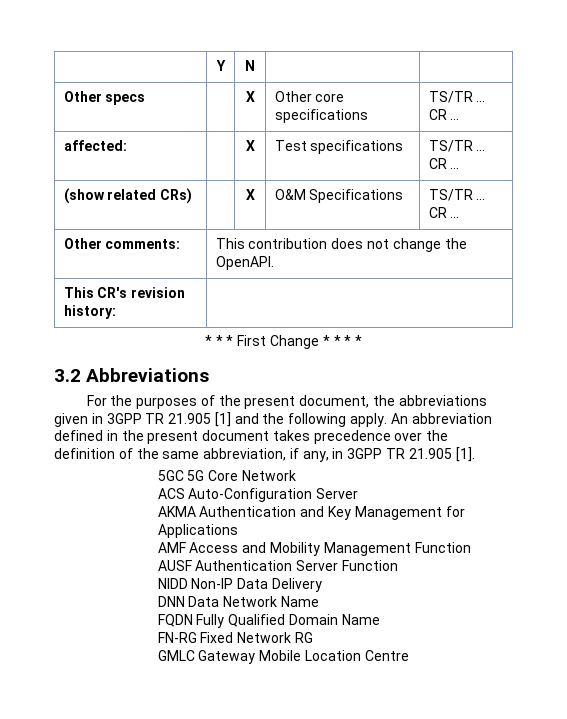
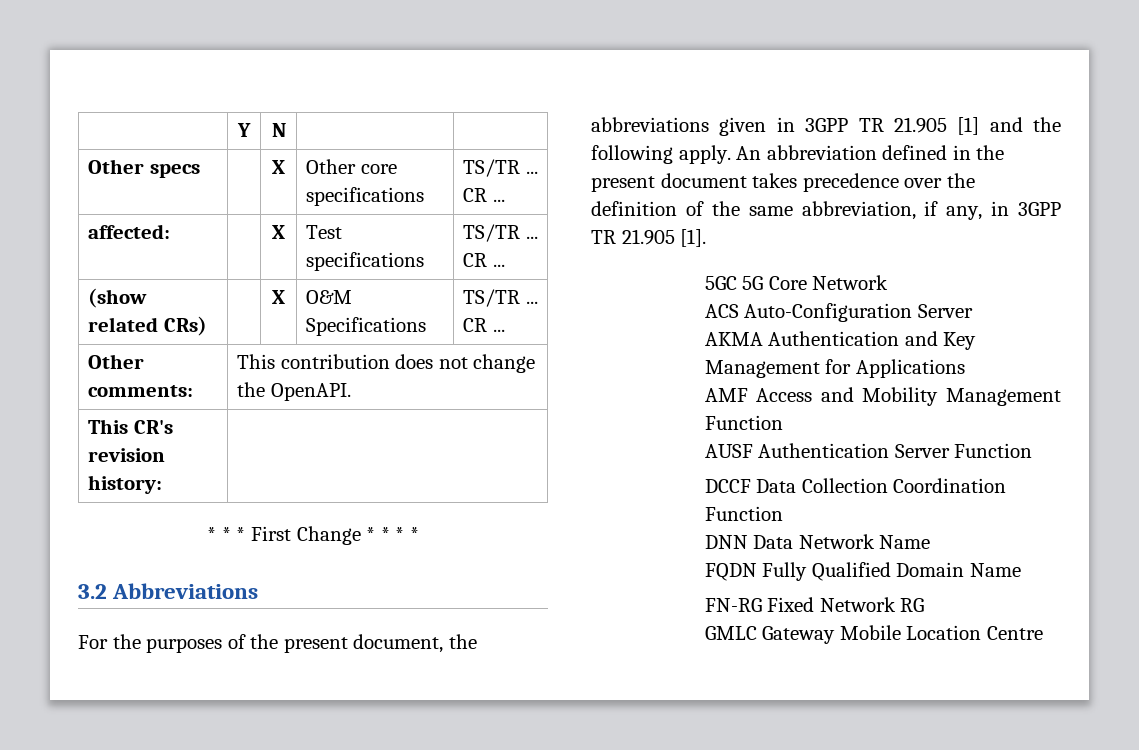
[157,578,323,592] NIDD Non-IP Data Delivery -> [704,478,1007,493] [704,506,783,521] DCCF Data Collection Coordination Function

